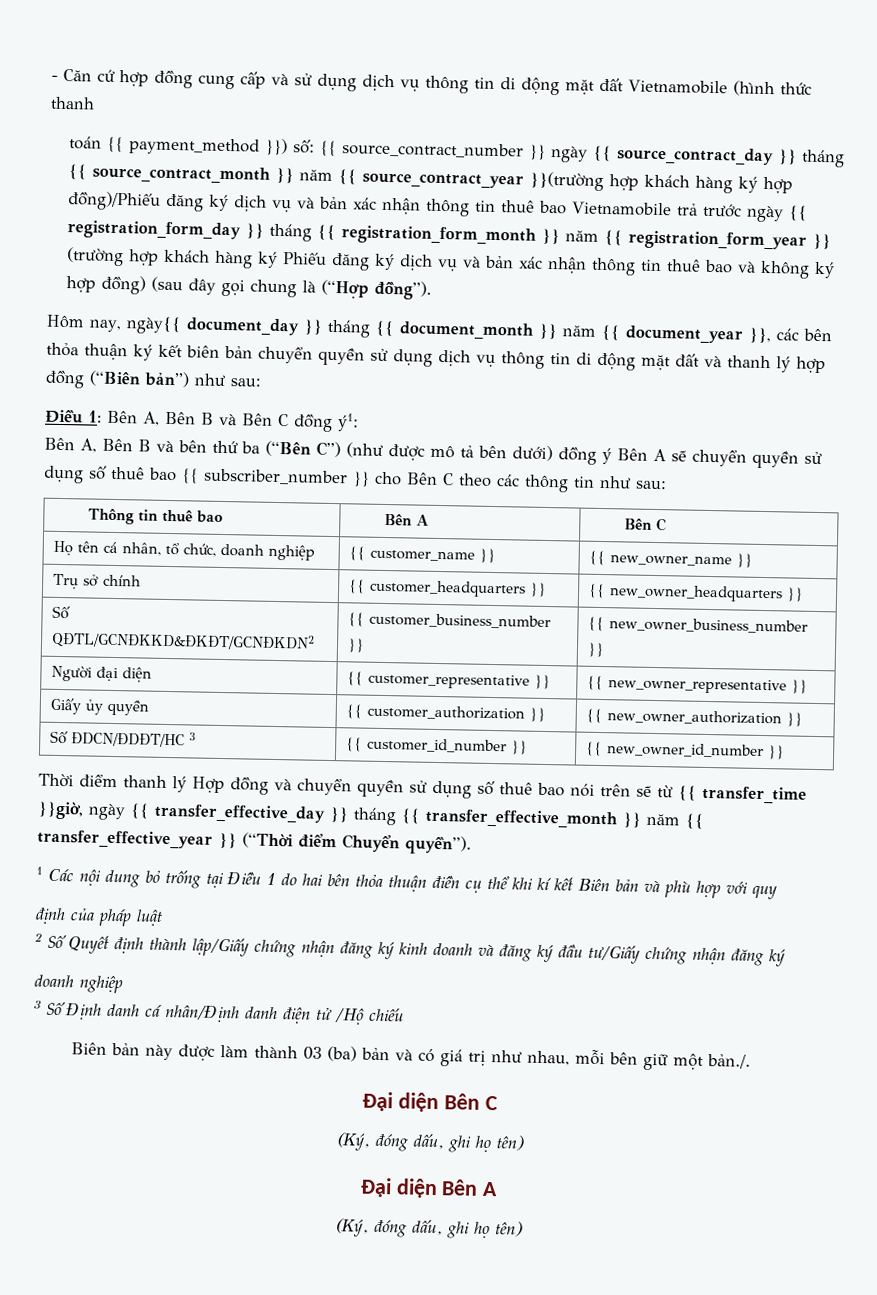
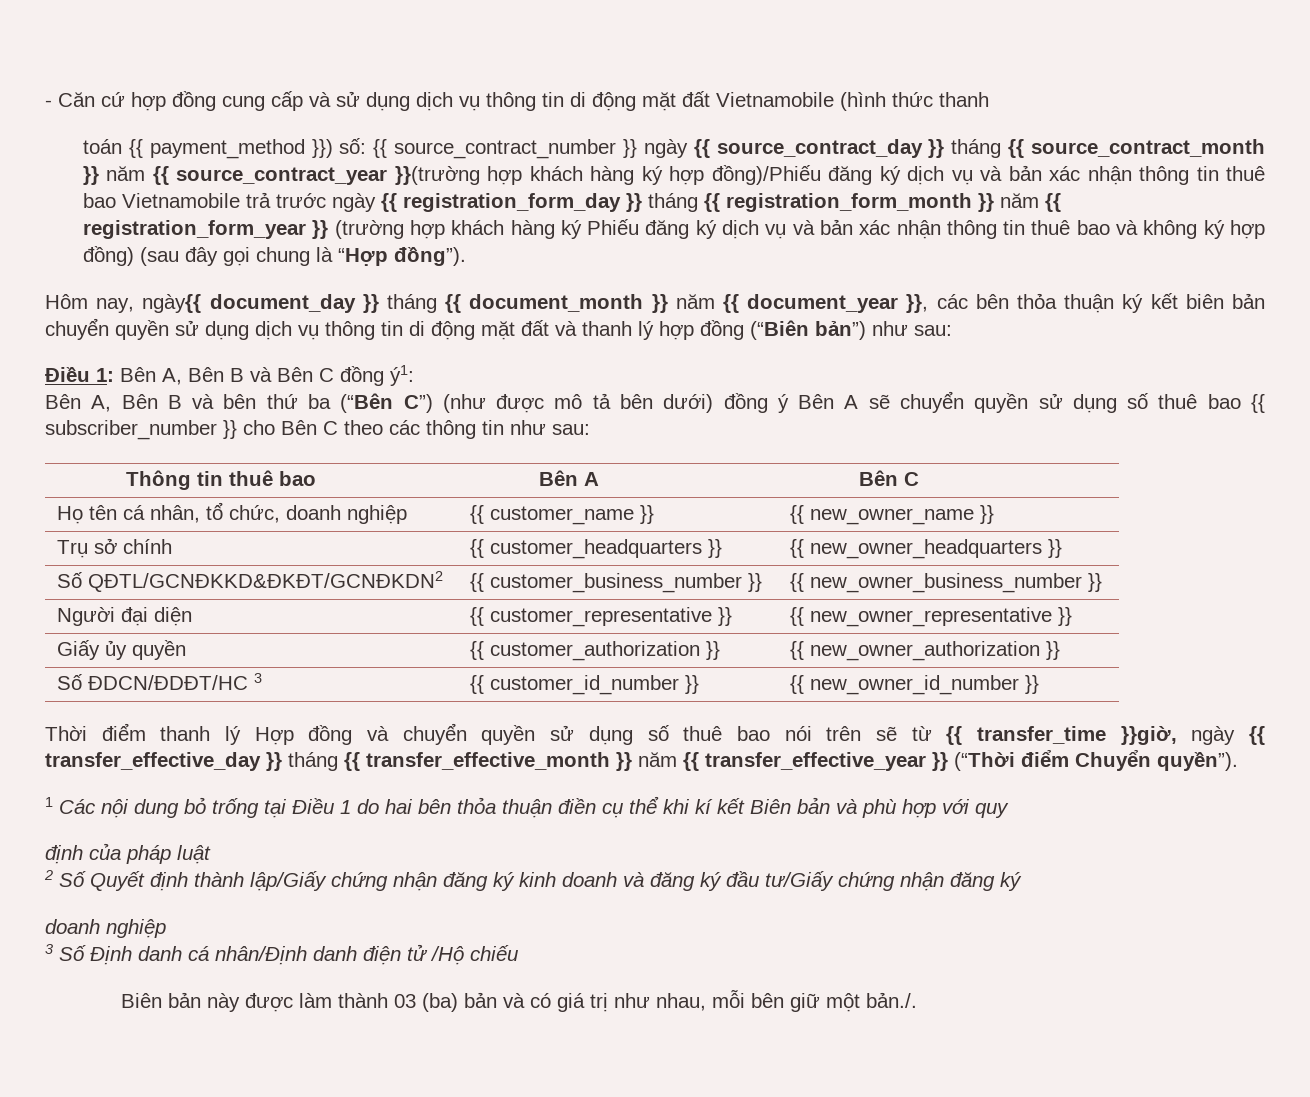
[320,279,369,299] (“Hợp -> [337,248,388,266] “Hợp
[362,1091,498,1113] [335,1132,524,1153] [359,1177,499,1199] [334,1218,523,1239] // Đại diện Bên C // (Ký, đóng dấu, ghi họ tên) // Đại diện Bên A // (Ký, đóng dấu, ghi họ tên) -> (917, 1000) none

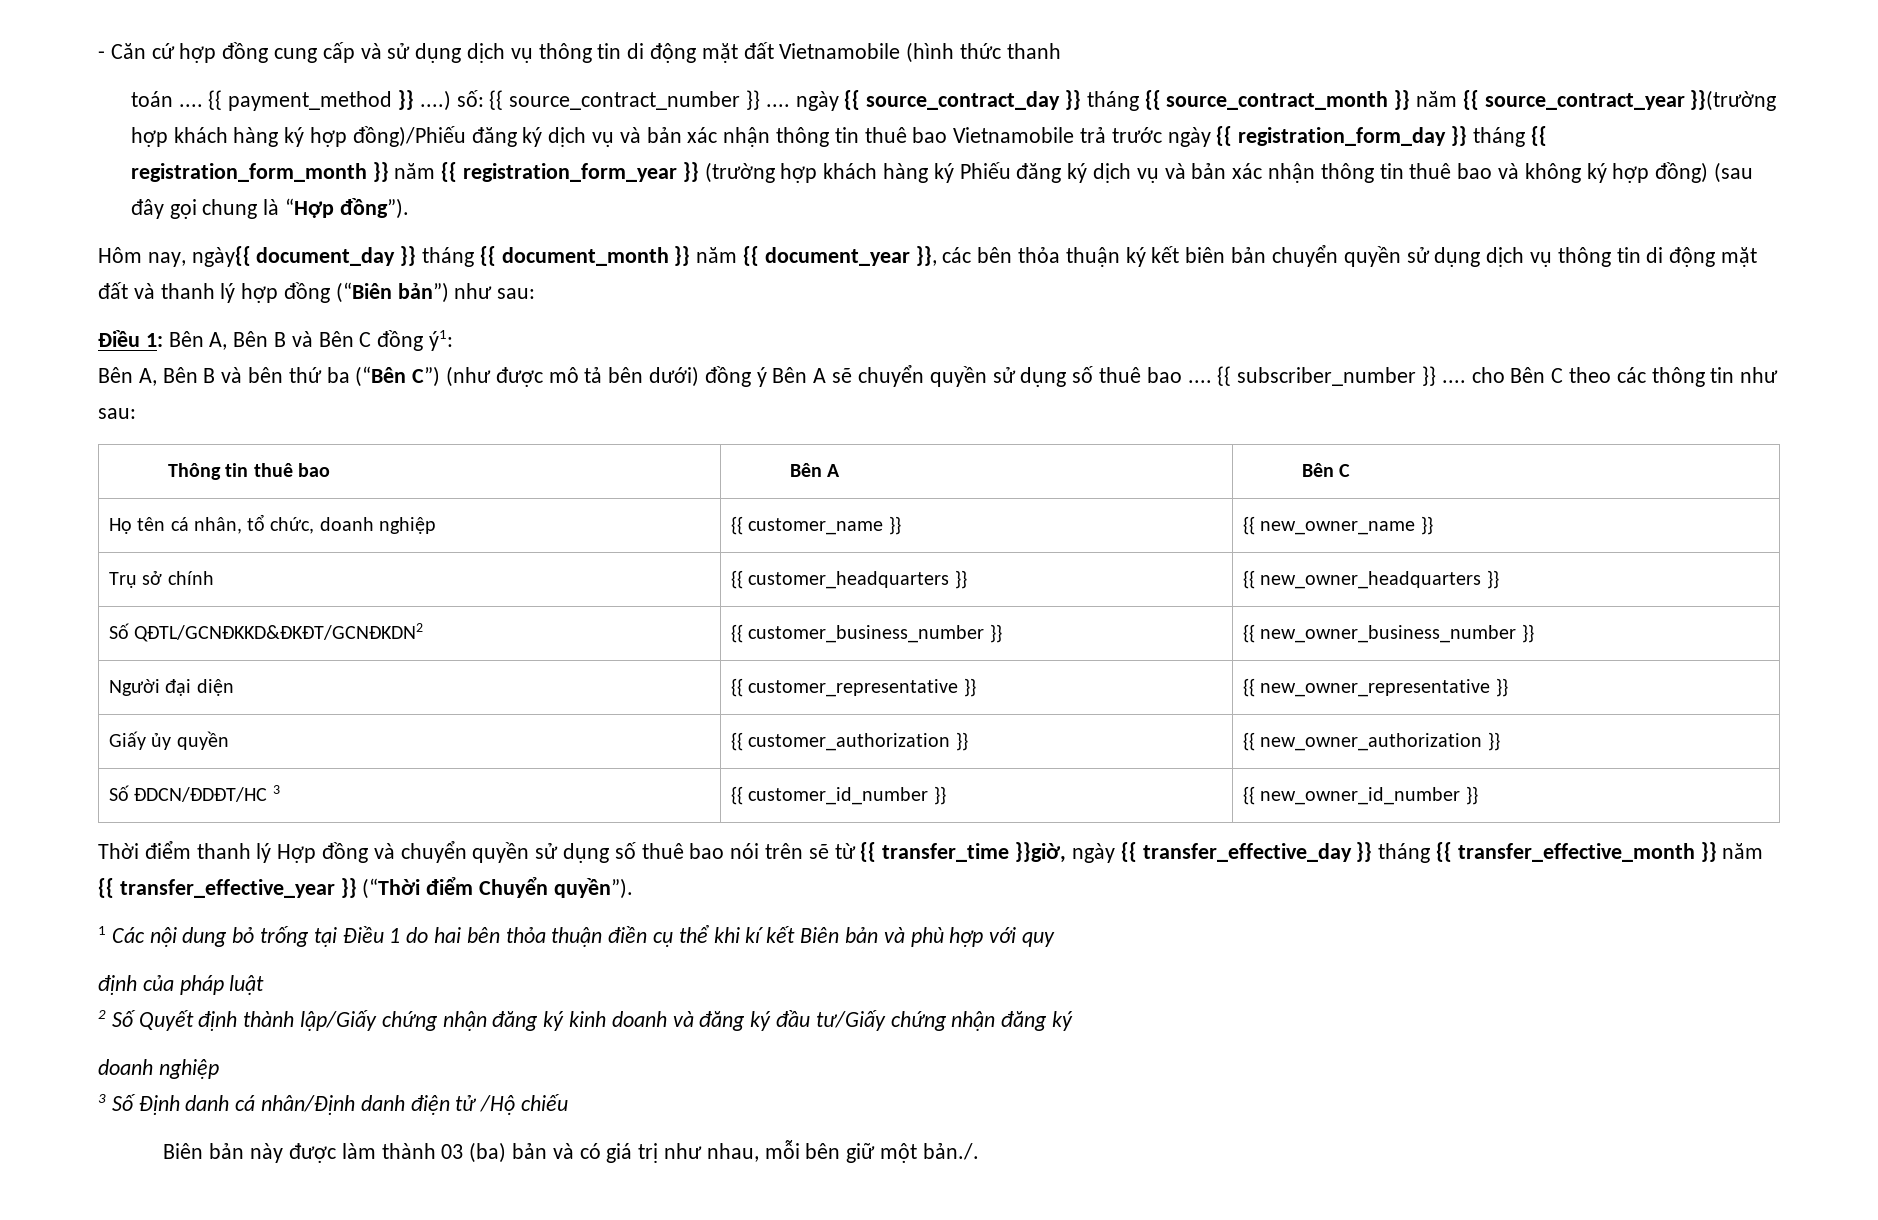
(122, 146) none -> [178,104,203,107] ....
[311,139,333,158] }}) -> [397,90,451,111] }} ....)
(637, 148) none -> [765,104,790,107] ....
(1241, 401) none -> [1187,380,1212,383] ....
(237, 429) none -> [1441,380,1466,383] ....

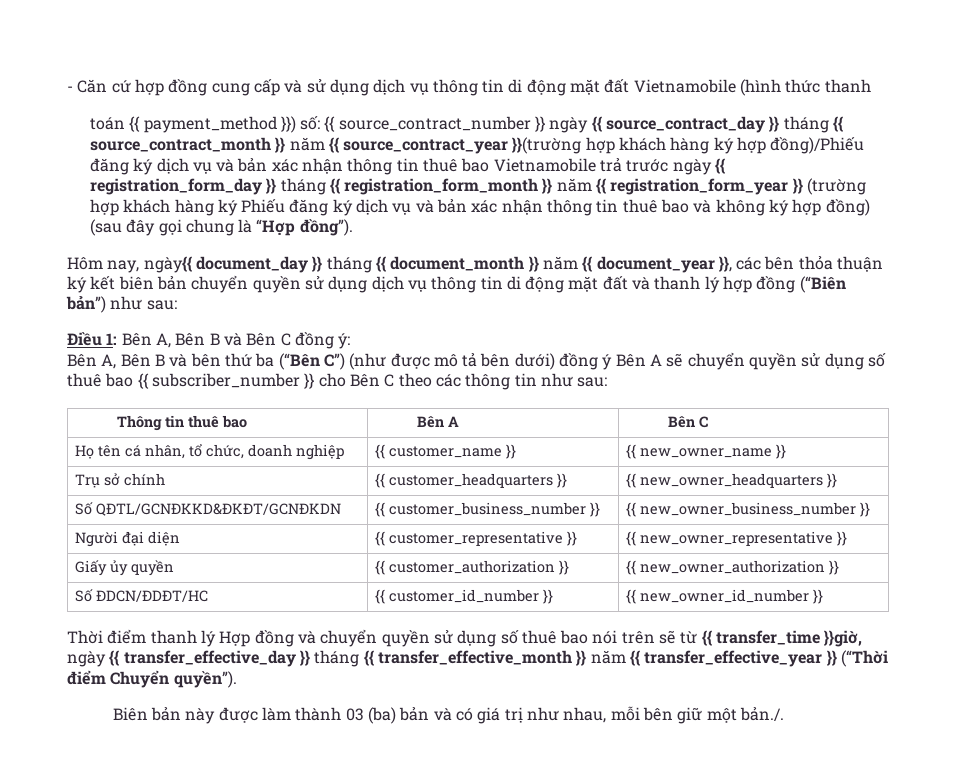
[178,104,203,107] .... -> (125, 123) none
[397,90,451,111] }} ....) -> [280,116,296,133] }})
[765,104,790,107] .... -> (546, 124) none
[429,330,454,351] ý1: -> [338,333,351,349] ý:
[1187,380,1212,383] .... -> (134, 380) none
[1441,380,1466,383] .... -> (315, 381) none
[134,623,424,642] QĐTL/GCNĐKKD&ĐKĐT/GCNĐKDN2 -> [96,503,342,516] QĐTL/GCNĐKKD&ĐKĐT/GCNĐKDN
[272,785,280,794] 3 -> (209, 596) none
[98,925,1055,947] [98,975,265,995] [98,1010,1074,1031] [98,1059,219,1079] [98,1094,569,1115] // 1 Các nội dung bỏ trống tại Điều 1 do hai bên thỏa thuận điền cụ thể khi kí kết Biên bản và phù hợp với quy // định của pháp luật // 2 Số Quyết định thành lập/Giấy chứng nhận đăng ký kinh doanh và đăng ký đầu tư/Giấy chứng nhận đăng ký // doanh nghiệp // 3 Số Định danh cá nhân/Định danh điện tử /Hộ chiếu -> (237, 679) none

